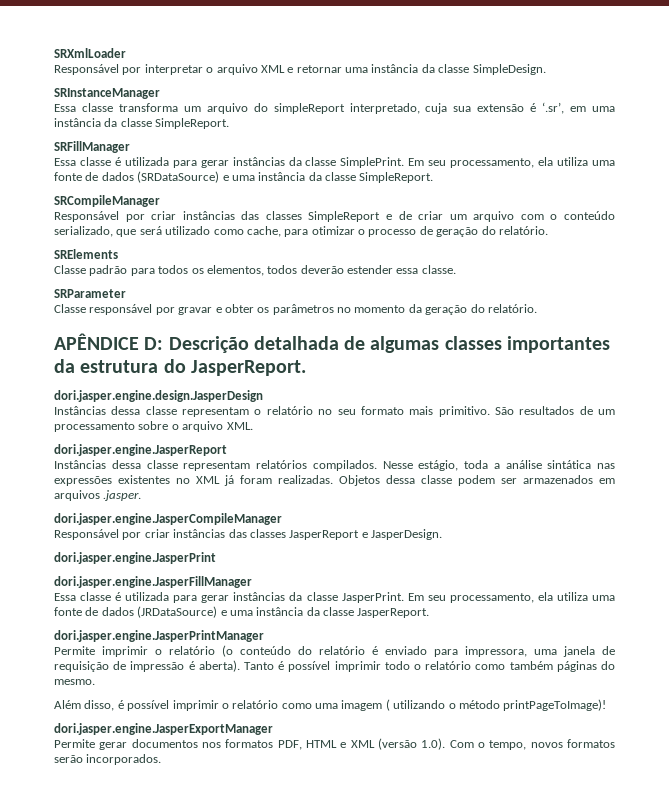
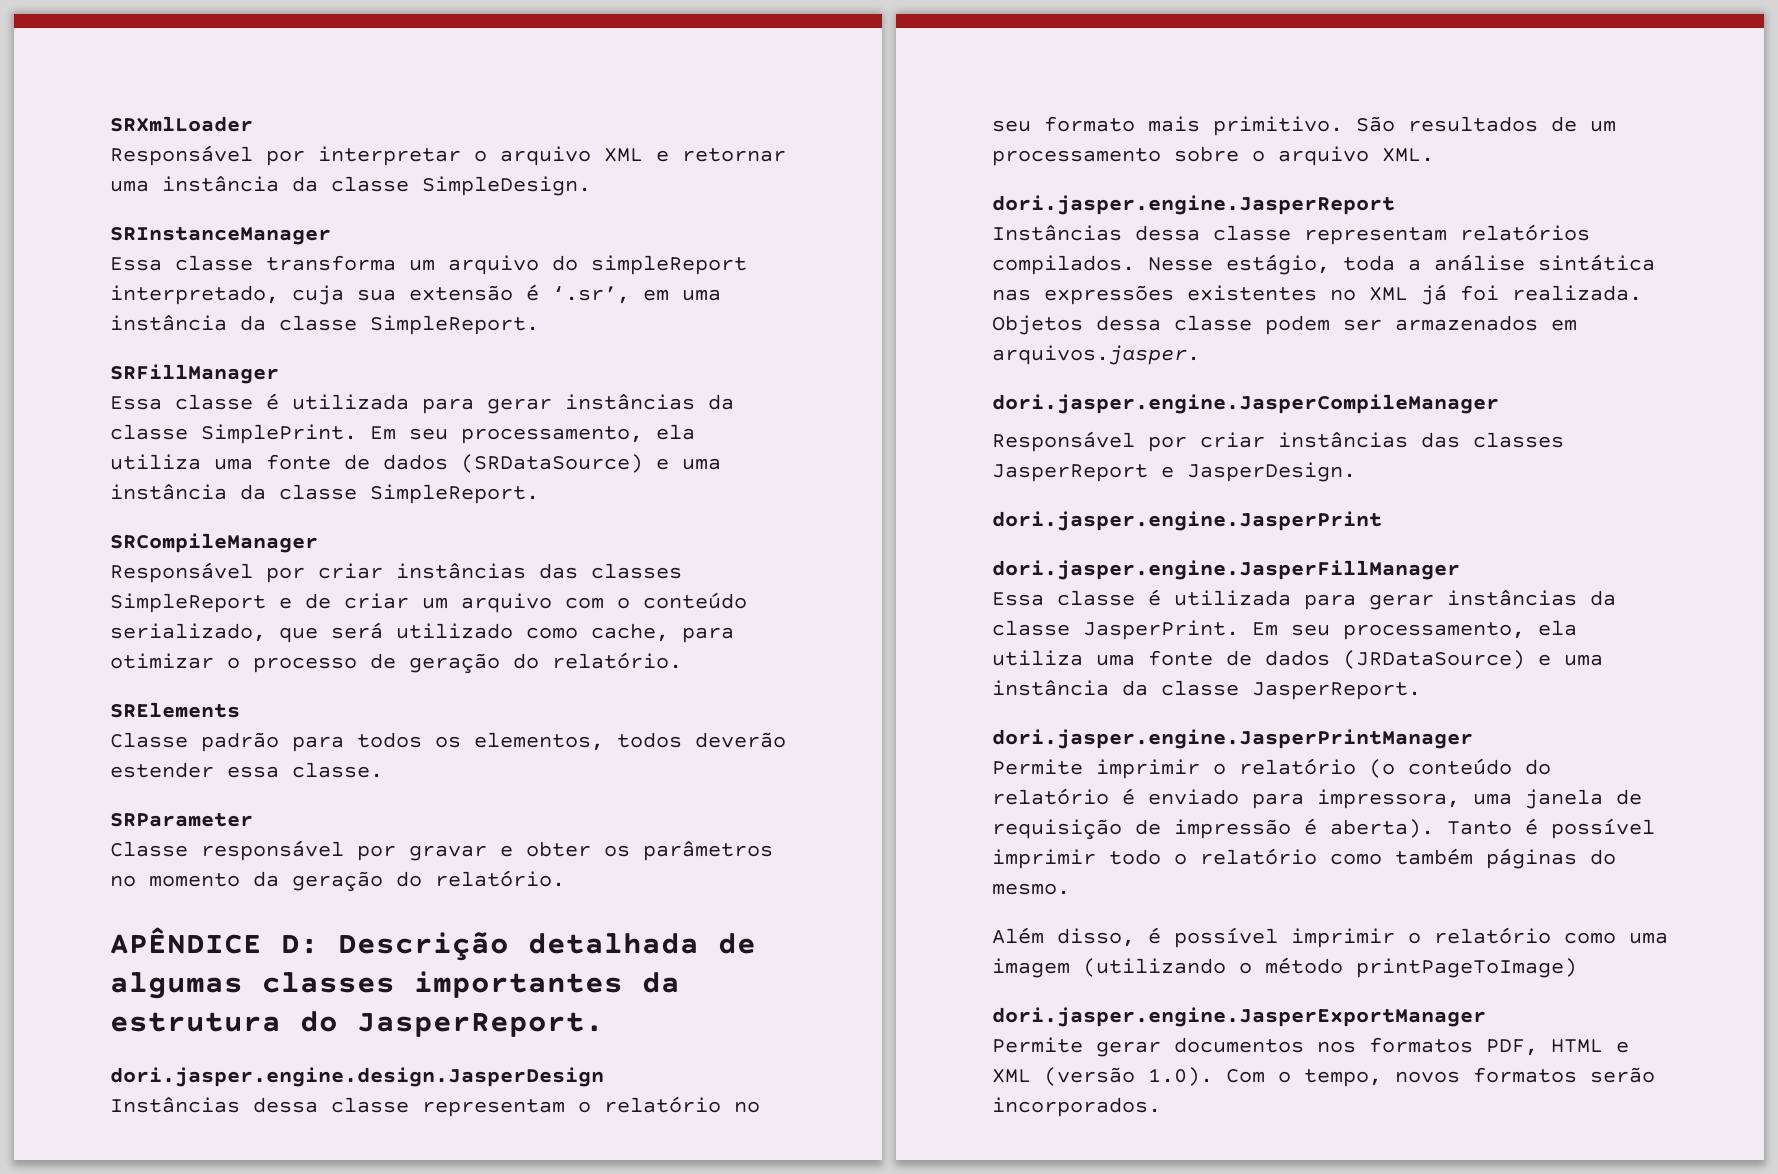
[240,475,333,484] foram realizadas. -> [1460,285,1642,301] foi realizada.
[54,490,142,501] arquivos .jasper. -> [992,345,1200,365] arquivos.jasper.
[385,699,446,711] ( utilizando -> [1083,958,1226,977] (utilizando
[503,699,607,711] printPageToImage)! -> [1356,958,1577,978] printPageToImage)

